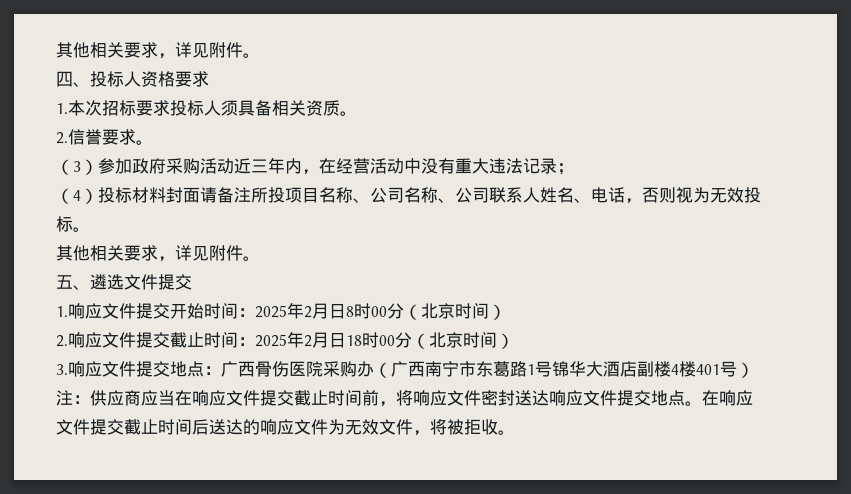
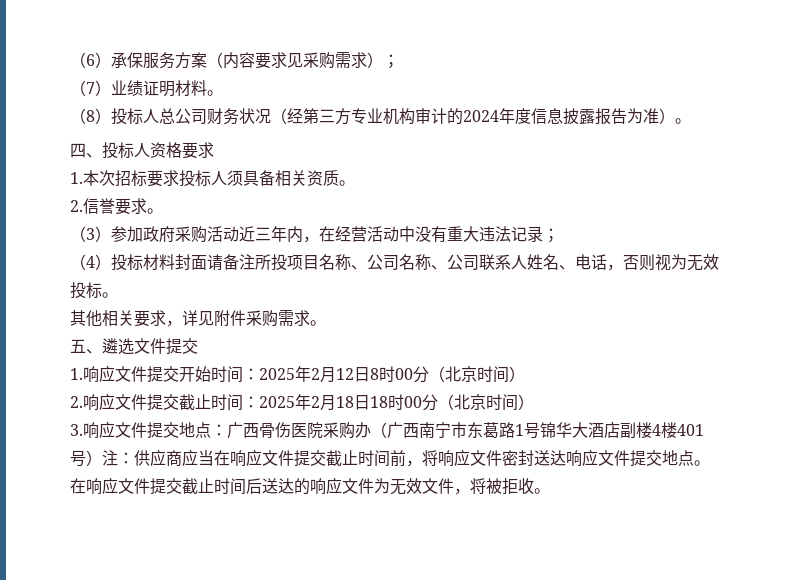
[56,42,243,59] 其他相关要求，详见附件 -> [70,52,399,69] [70,80,223,97] [70,108,675,125] （6）承保服务方案（内容要求见采购需求）； // （7）业绩证明材料。 // （8）投标人总公司财务状况（经第三方专业机构审计的2024年度信息披露报告为准）
(243, 253) none -> [246,310,310,327] 采购需求
(329, 311) none -> [336,368,354,380] 12
(329, 340) none -> [336,396,354,408] 18

